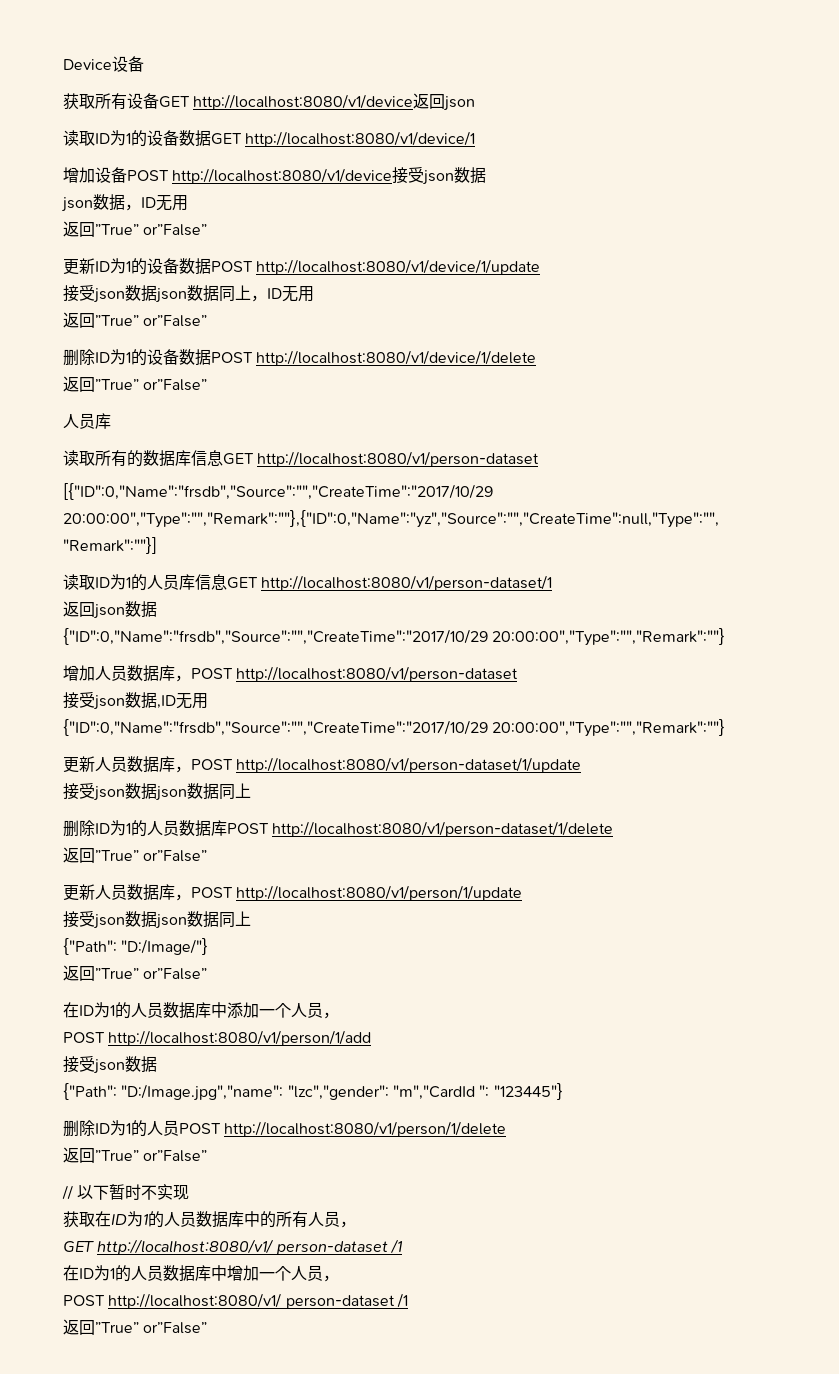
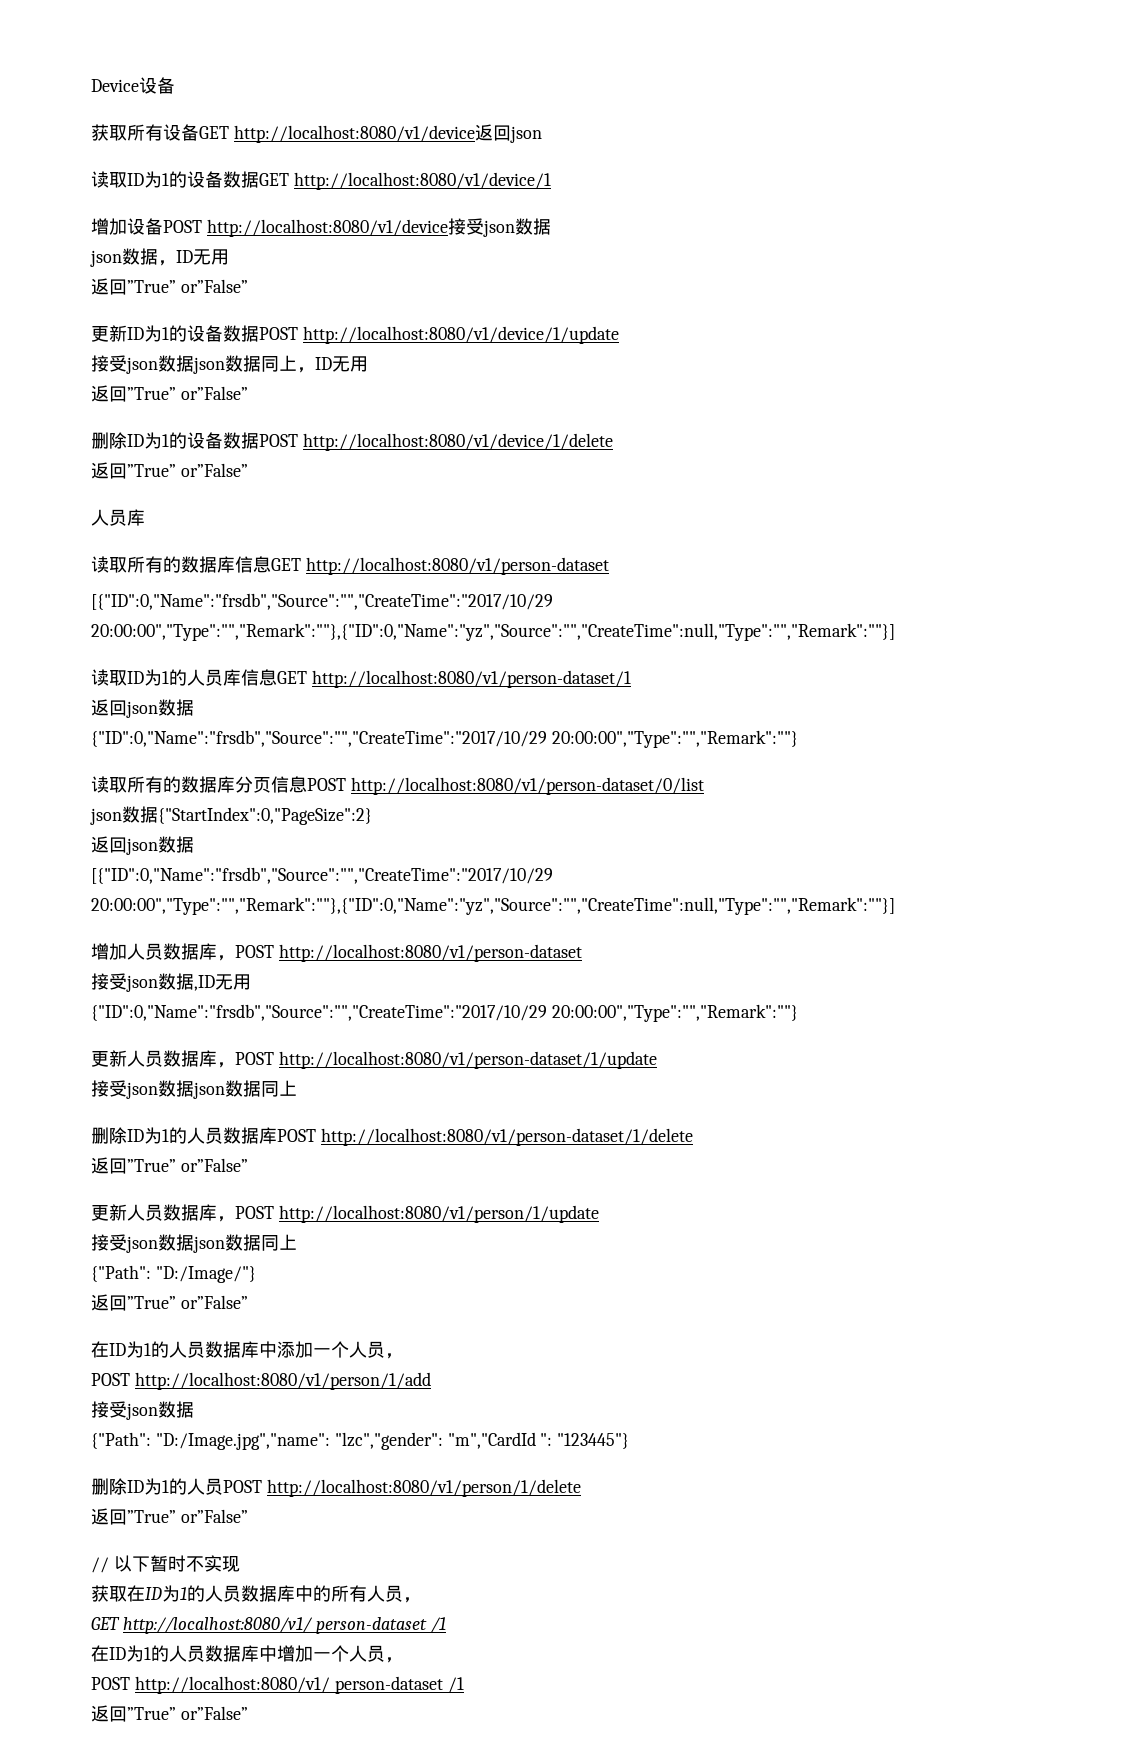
(726, 637) none -> [91,776,704,795] [90,806,372,825] [91,836,194,855] [91,867,553,884] [91,897,895,915] // 读取所有的数据库分页信息POST http://localhost:8080/v1/person-dataset/0/list // json数据{"StartIndex":0,"PageSize":2} // 返回json数据 // [{"ID":0,"Name":"frsdb","Source":"","CreateTime":"2017/10/29 20:00:00","Type":"","Remark":""},{"ID":0,"Name":"yz","Source":"","CreateTime":null,"Type":"","Remark":""}]

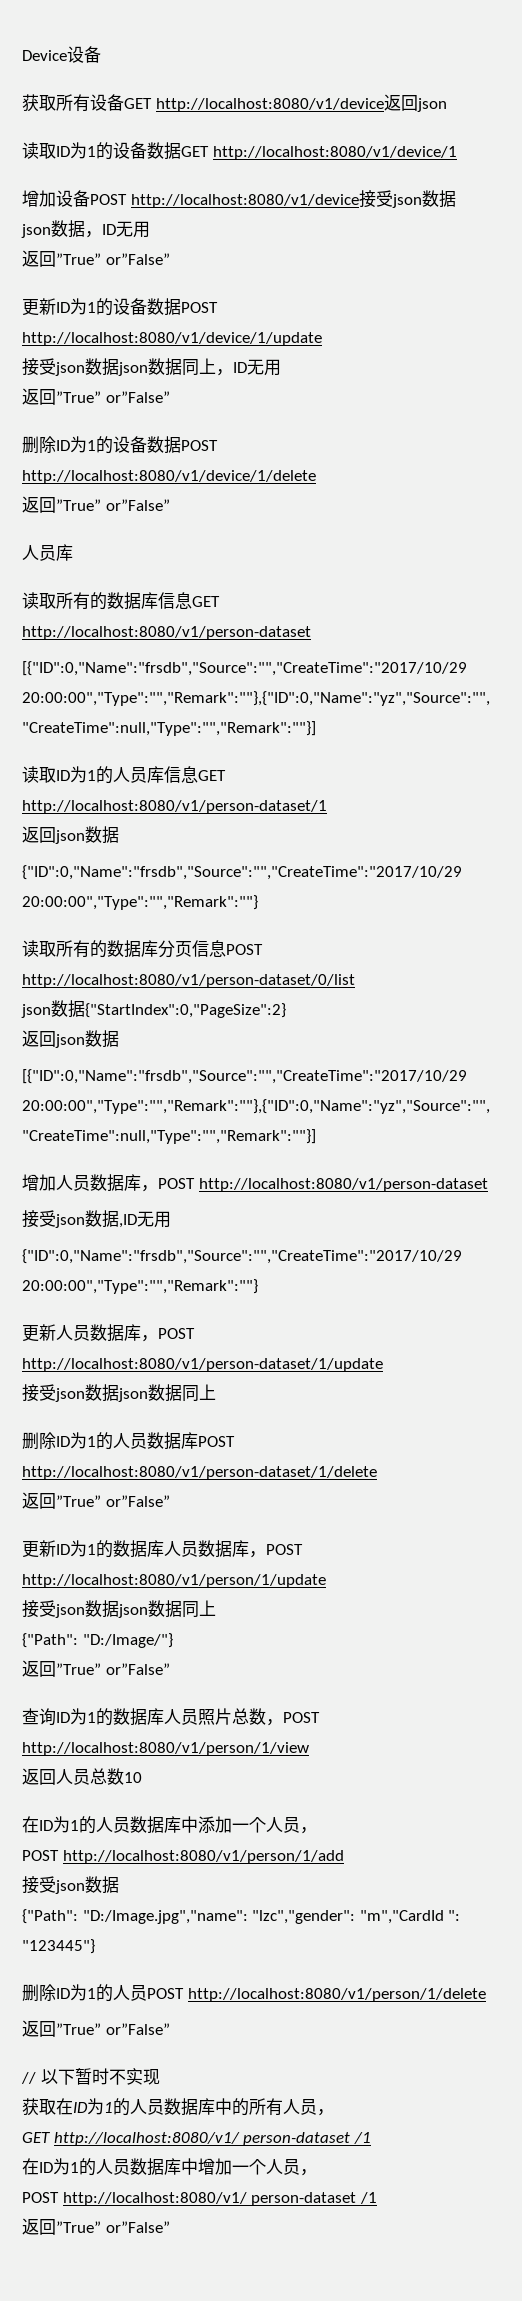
(127, 1212) none -> [56,1540,164,1558] ID为1的数据库
(248, 1302) none -> [22,1708,320,1726] [22,1742,309,1756] [22,1768,142,1785] // 查询ID为1的数据库人员照片总数，POST http://localhost:8080/v1/person/1/view // 返回人员总数10

